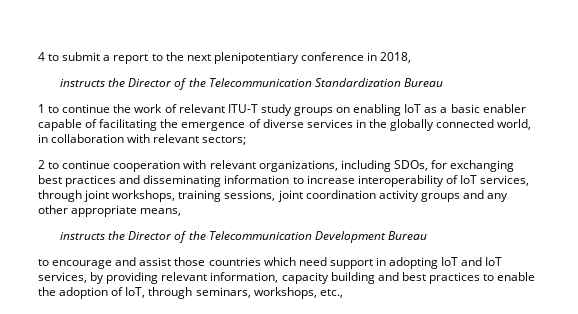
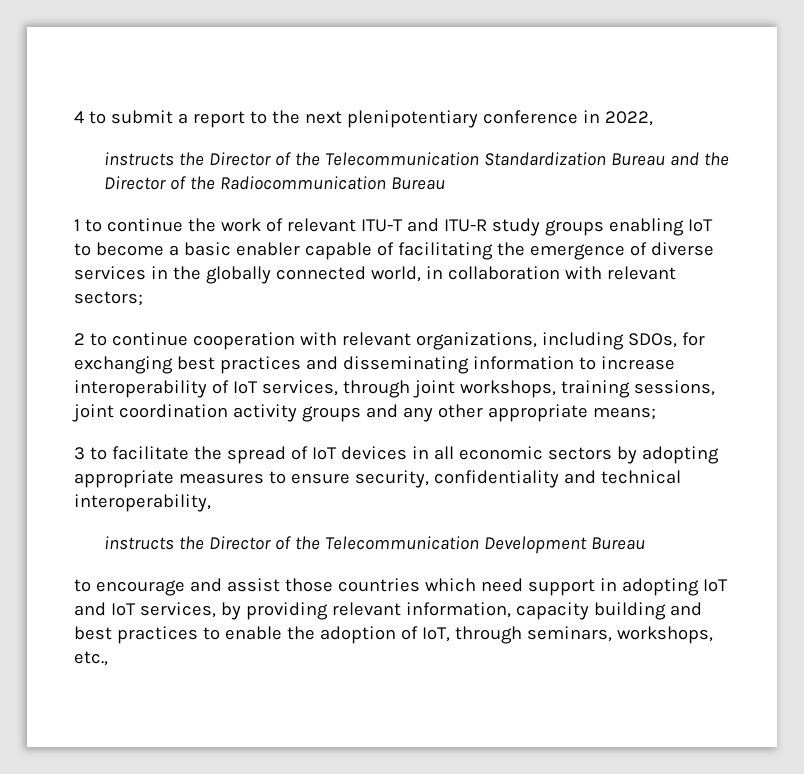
[380,52,412,63] 2018, -> [604,111,653,126] 2022,
(443, 82) none -> [669,152,729,166] [103,176,445,190] and the Director of the Radiocommunication Bureau
(258, 108) none -> [406,218,487,232] and ITU-R
[336,107,351,113] on -> (604, 228) none
[424,107,438,113] as -> [74,242,164,256] to become
[140,208,182,216] means, -> [592,407,656,420] [74,446,719,464] [74,470,681,488] [74,494,211,512] means; // 3 to facilitate the spread of IoT devices in all economic sectors by adopting appropriate measures to ensure security, confidentiality and technical interoperability,

